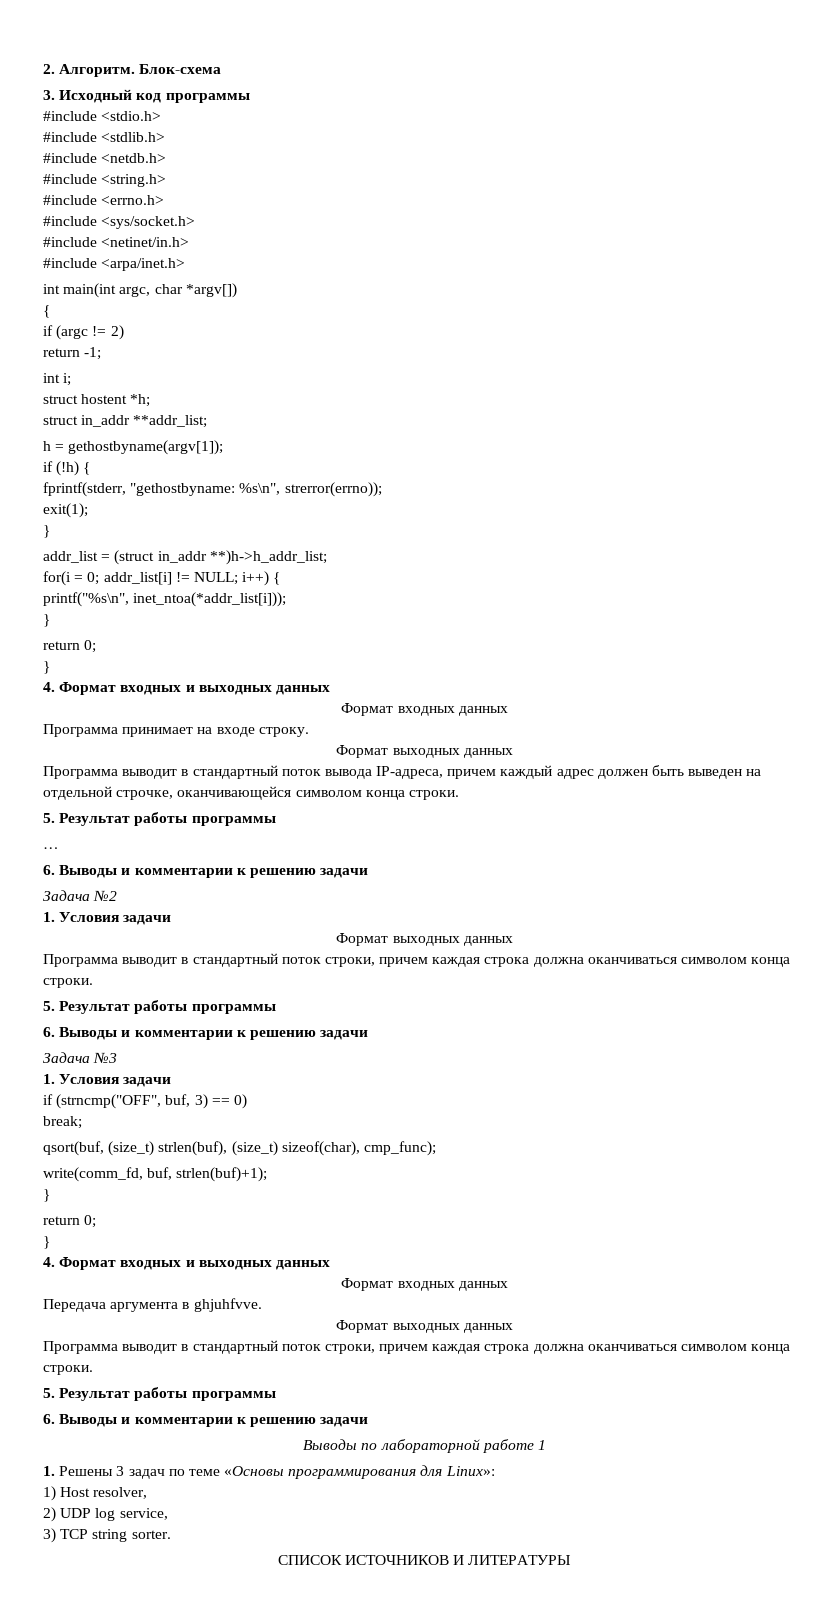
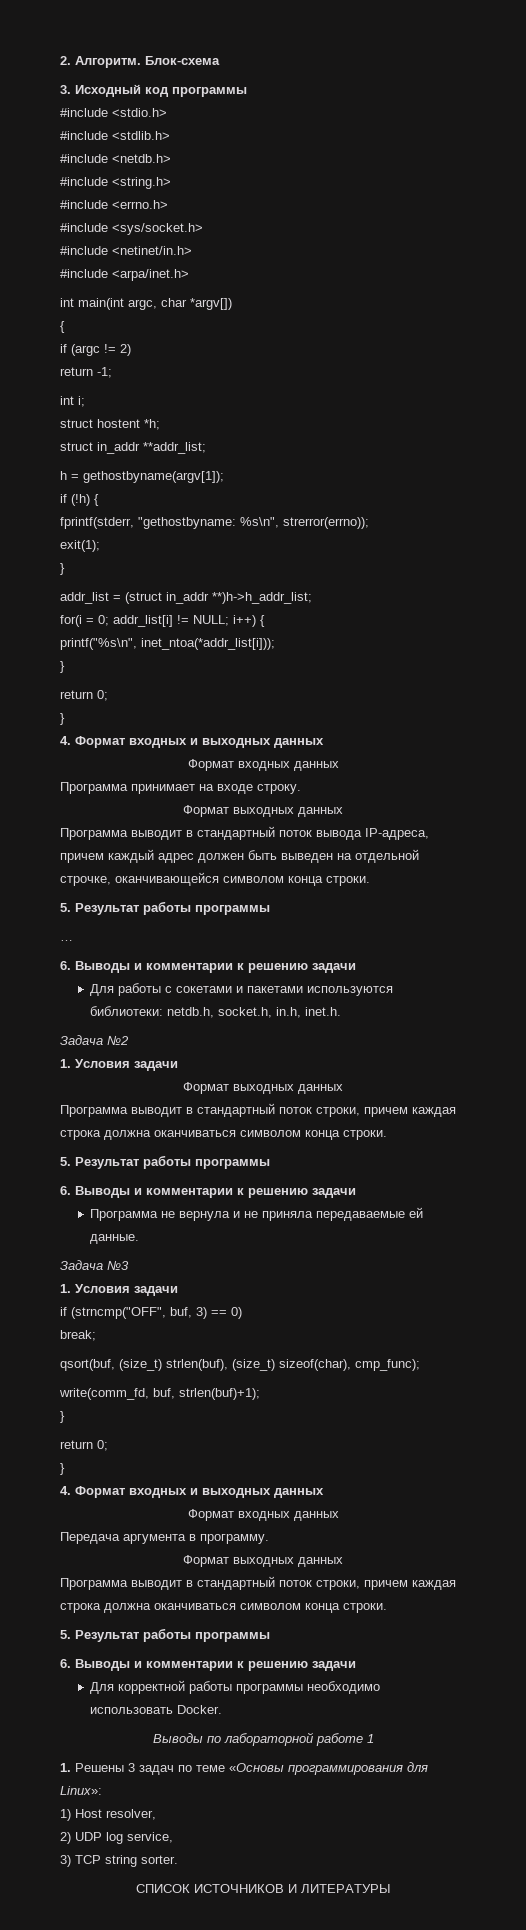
(369, 873) none -> [90,983,394,996] [90,1006,342,1018] // Для работы с сокетами и пакетами используются библиотеки: netdb.h, socket.h, in.h, inet.h.
(369, 1035) none -> [90,1207,424,1221] [90,1234,140,1244] // Программа не вернула и не приняла передаваемые ей данные.
[193,1298,262,1312] ghjuhfvve. -> [200,1534,269,1544] программу.
(369, 1422) none -> [90,1680,381,1694] [90,1705,223,1714] // Для корректной работы программы необходимо использовать Docker.

